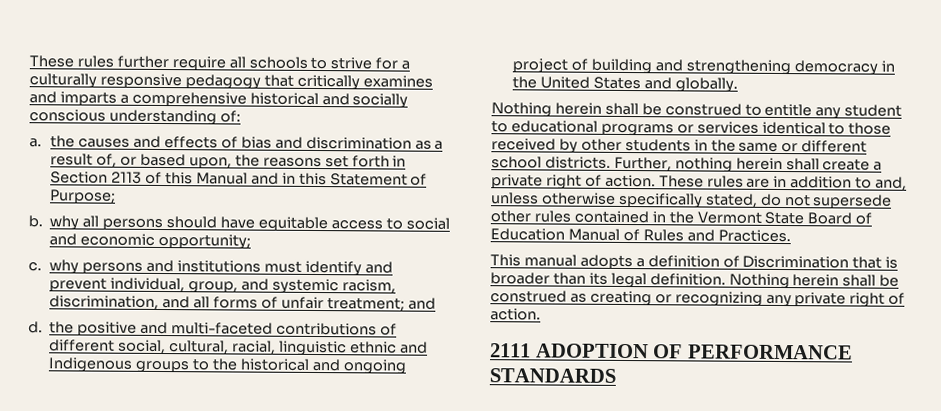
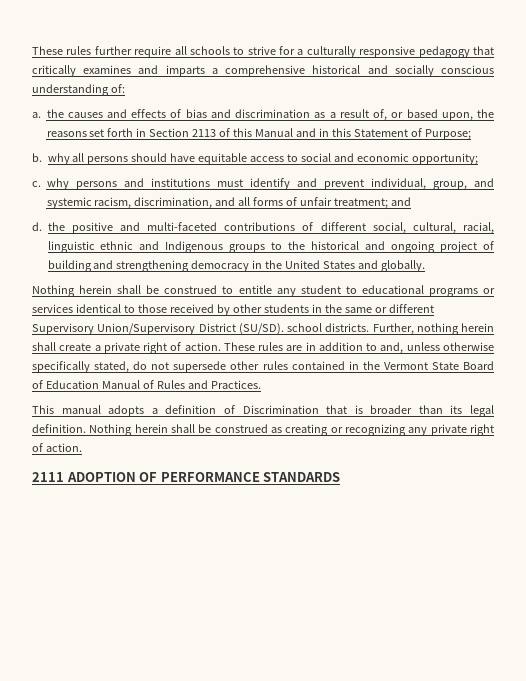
(868, 146) none -> [32,323,284,335] Supervisory Union/Supervisory District (SU/SD).

